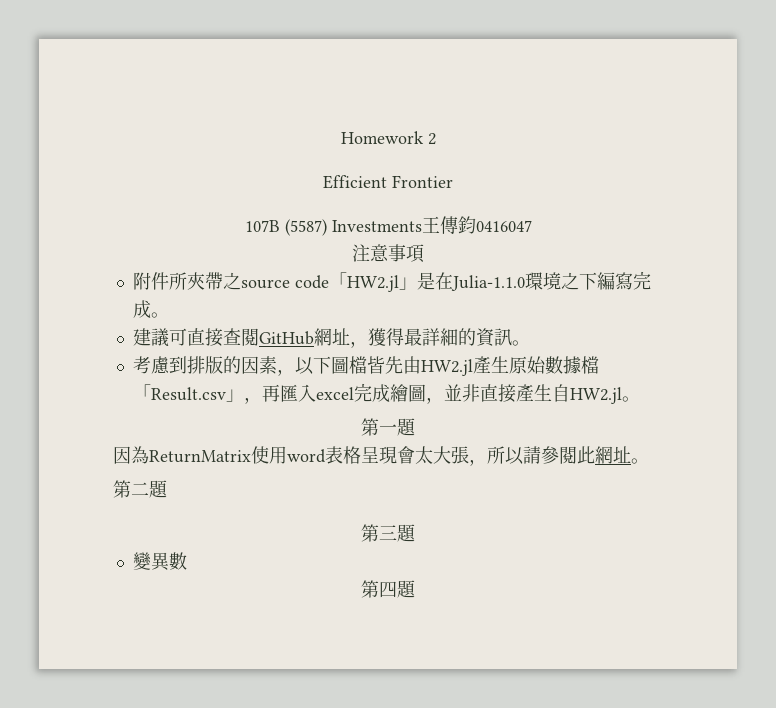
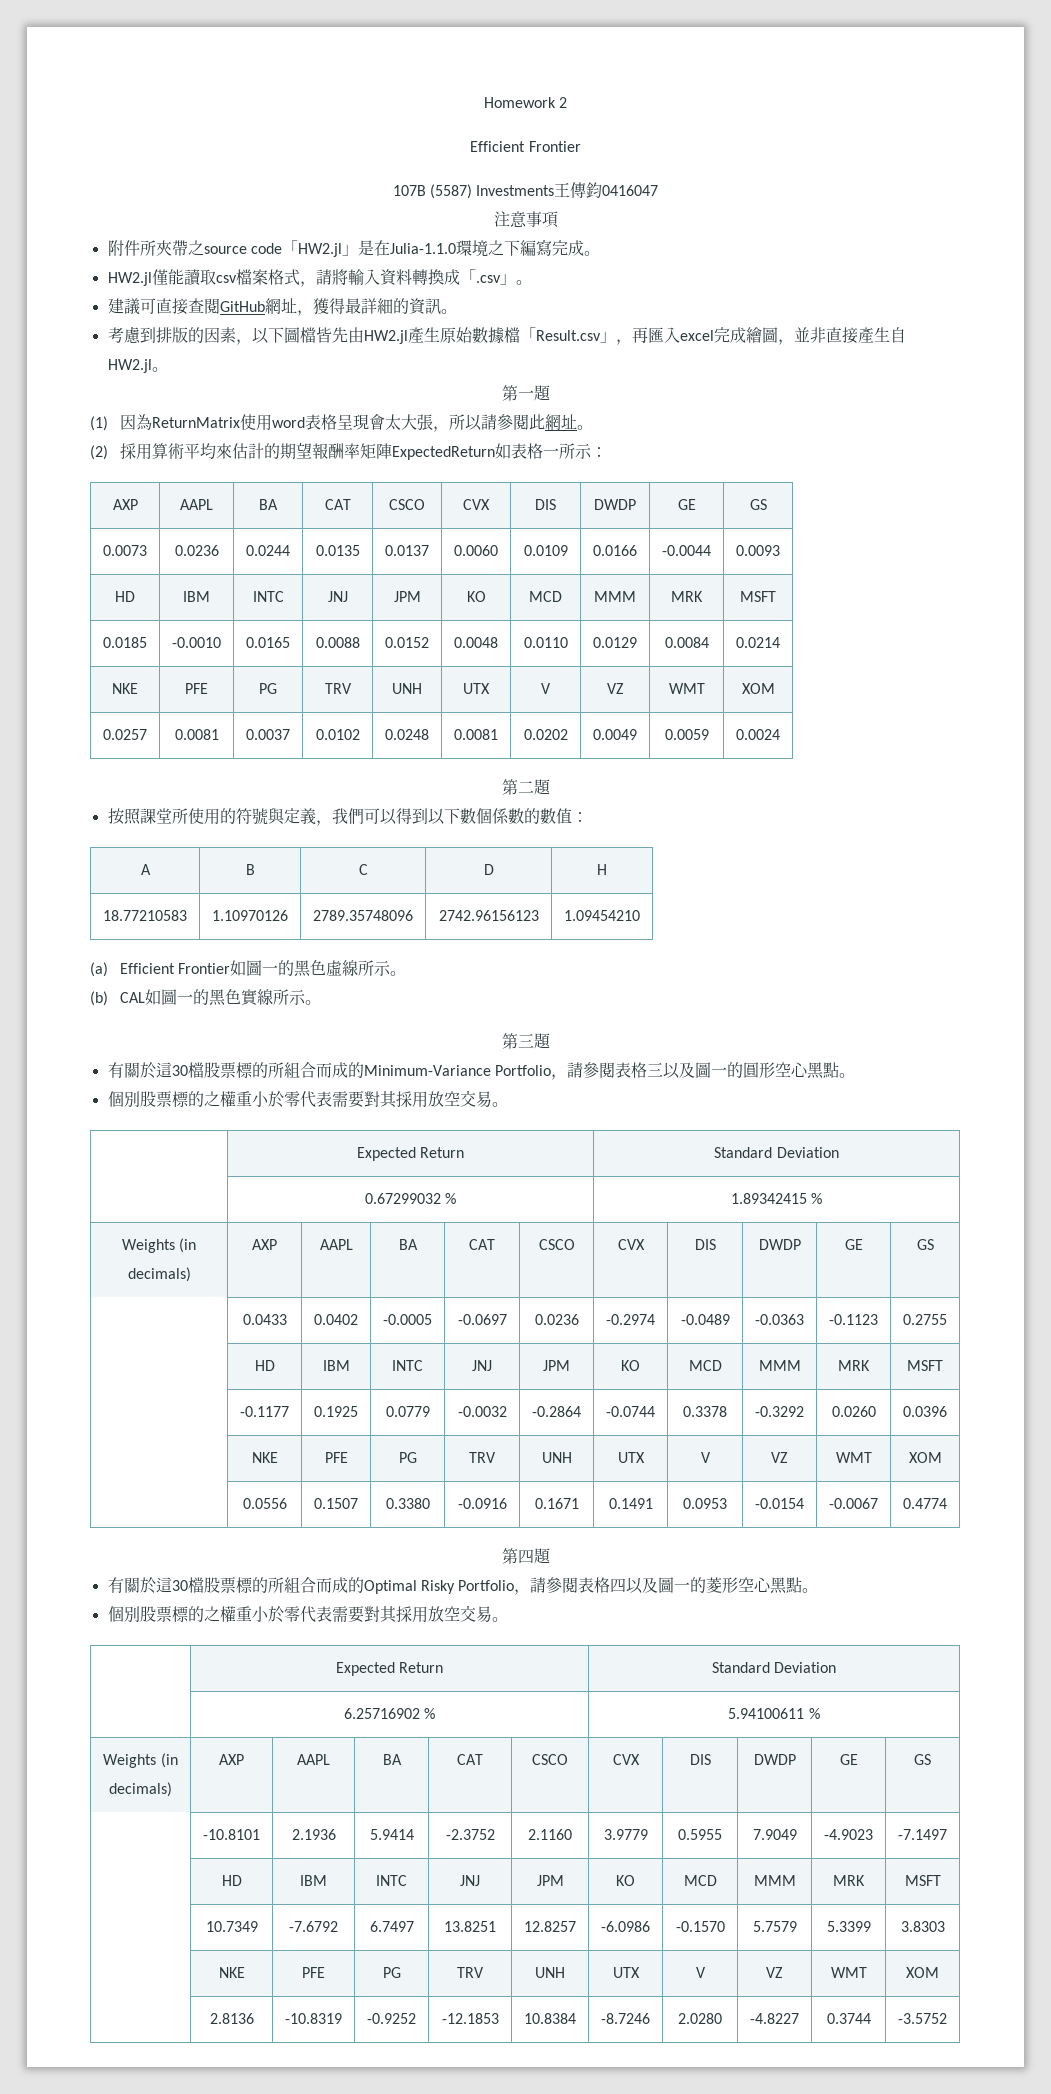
(169, 315) none -> [107,269,532,287] // HW2.jl僅能讀取csv檔案格式，請將輸入資料轉換成「.csv」。
(416, 427) none -> [90,416,108,431] (1)
[113,480,168,498] [361,524,416,542] [132,552,187,571] [361,580,416,598] 第二題 // 第三題 // 變異數 // 第四題 -> [90,442,608,460] [112,499,138,510] [180,499,213,510] [259,499,278,510] [324,499,351,510] [389,499,425,510] [463,499,490,510] [535,499,556,510] [594,499,636,510] [677,499,696,510] [749,499,767,510] [103,545,147,556] [174,545,219,556] [246,545,290,556] [315,545,360,556] [385,545,429,556] [454,545,498,556] [523,545,568,556] [593,545,637,556] [662,545,711,556] [736,545,780,556] [115,591,135,602] [183,591,210,602] [252,591,284,602] [327,591,348,602] [393,591,421,602] [466,591,486,602] [529,591,562,602] [594,591,636,602] [671,591,703,602] [740,591,776,602] [103,637,147,648] [172,637,221,648] [246,637,290,648] [315,637,360,648] [385,637,429,648] [454,637,498,648] [523,637,568,648] [593,637,637,648] [664,637,709,648] [736,637,780,648] [112,683,138,694] [185,683,208,694] [259,683,277,694] [324,683,352,694] [392,683,422,694] [463,683,490,694] [541,683,551,694] [606,683,624,694] [668,683,705,694] [741,683,775,694] [103,729,147,740] [174,729,219,740] [246,729,290,740] [315,729,360,740] [385,729,429,740] [454,729,498,740] [523,729,568,740] [593,729,637,740] [664,729,709,740] [736,729,780,740] [501,779,551,795] [107,808,588,826] [140,864,151,875] [245,864,255,875] [358,864,368,875] [483,864,494,875] [597,864,607,875] [103,910,187,921] [212,910,288,921] [313,910,413,921] [438,910,539,921] [564,910,640,921] [90,960,407,977] [90,989,322,1006] [501,1033,551,1049] [107,1062,855,1080] [107,1090,508,1108] [356,1147,465,1161] [714,1147,839,1158] [364,1193,457,1204] [730,1193,823,1204] [121,1238,197,1253] [127,1267,191,1282] [252,1239,277,1250] [319,1239,353,1250] [398,1239,418,1250] [469,1239,495,1250] [538,1239,575,1250] [617,1239,645,1250] [694,1239,716,1250] [758,1239,801,1250] [844,1239,863,1250] [916,1239,934,1250] [242,1314,287,1325] [314,1314,358,1325] [383,1314,432,1325] [457,1314,507,1325] [534,1314,579,1325] [606,1314,655,1325] [680,1314,730,1325] [755,1314,804,1325] [829,1314,878,1325] [903,1314,947,1325] [254,1360,275,1371] [322,1360,350,1371] [392,1360,423,1371] [472,1360,492,1371] [543,1360,570,1371] [621,1360,640,1371] [688,1360,722,1371] [758,1360,801,1371] [838,1360,870,1371] [907,1360,943,1371] [240,1406,289,1417] [314,1406,358,1417] [385,1406,430,1417] [457,1406,507,1417] [532,1406,581,1417] [606,1406,655,1417] [683,1406,727,1417] [755,1406,804,1417] [831,1406,876,1417] [903,1406,947,1417] [251,1452,278,1463] [324,1452,348,1463] [398,1452,417,1463] [469,1452,496,1463] [541,1452,572,1463] [617,1452,645,1463] [700,1452,711,1463] [771,1452,788,1463] [835,1452,872,1463] [908,1452,942,1463] [242,1498,287,1509] [314,1498,358,1509] [385,1498,430,1509] [457,1498,507,1509] [534,1498,579,1509] [608,1498,653,1509] [683,1498,727,1509] [755,1498,804,1509] [829,1498,878,1509] [903,1498,947,1509] [501,1548,551,1564] [107,1577,819,1595] [107,1605,508,1623] [335,1662,444,1676] [711,1662,837,1673] [343,1708,436,1719] [728,1708,820,1719] [103,1753,178,1768] [109,1782,172,1797] [219,1754,244,1765] [297,1754,330,1765] [382,1754,402,1765] [457,1754,483,1765] [532,1754,568,1765] [612,1754,640,1765] [689,1754,711,1765] [753,1754,796,1765] [839,1754,858,1765] [914,1754,931,1765] [203,1829,260,1840] [291,1829,336,1840] [369,1829,414,1840] [445,1829,495,1840] [528,1829,572,1840] [603,1829,648,1840] [678,1829,722,1840] [752,1829,797,1840] [824,1829,873,1840] [898,1829,947,1840] [221,1875,242,1886] [300,1875,327,1886] [376,1875,407,1886] [460,1875,480,1886] [536,1875,564,1886] [616,1875,635,1886] [683,1875,717,1886] [753,1875,796,1886] [833,1875,865,1886] [904,1875,941,1886] [205,1921,258,1932] [289,1921,338,1932] [369,1921,414,1932] [444,1921,496,1932] [524,1921,576,1932] [601,1921,650,1932] [675,1921,725,1932] [752,1921,797,1932] [826,1921,871,1932] [900,1921,945,1932] [218,1967,245,1978] [302,1967,325,1978] [382,1967,401,1978] [457,1967,484,1978] [535,1967,565,1978] [612,1967,640,1978] [695,1967,706,1978] [766,1967,783,1978] [830,1967,867,1978] [906,1967,939,1978] [209,2013,254,2024] [285,2013,342,2024] [367,2013,416,2024] [441,2013,499,2024] [524,2013,576,2024] [601,2013,650,2024] [678,2013,722,2024] [750,2013,799,2024] [826,2013,871,2024] [898,2013,947,2024] (2)採用算術平均來估計的期望報酬率矩陣ExpectedReturn如表格一所示： // AXP | AAPL | BA | CAT | CSCO | CVX | DIS | DWDP | GE | GS // 0.0073 | 0.0236 | 0.0244 | 0.0135 | 0.0137 | 0.0060 | 0.0109 | 0.0166 | -0.0044 | 0.0093 // HD | IBM | INTC | JNJ | JPM | KO | MCD | MMM | MRK | MSFT // 0.0185 | -0.0010 | 0.0165 | 0.0088 | 0.0152 | 0.0048 | 0.0110 | 0.0129 | 0.0084 | 0.0214 // NKE | PFE | PG | TRV | UNH | UTX | V | VZ | WMT | XOM // 0.0257 | 0.0081 | 0.0037 | 0.0102 | 0.0248 | 0.0081 | 0.0202 | 0.0049 | 0.0059 | 0.0024 // 第二題 // 按照課堂所使用的符號與定義，我們可以得到以下數個係數的數值： // A | B | C | D | H // 18.77210583 | 1.10970126 | 2789.35748096 | 2742.96156123 | 1.09454210 // (a) Efficient Frontier如圖一的黑色虛線所示。 // (b) CAL如圖一的黑色實線所示。 // 第三題 // 有關於這30檔股票標的所組合而成的Minimum-Variance Portfolio，請參閱表格三以及圖一的圓形空心黑點。 // 個別股票標的之權重小於零代表需要對其採用放空交易。 // | Expected Return | Standard Deviation // | 0.67299032 % | 1.89342415 % // Weights (in decimals) | AXP | AAPL | BA | CAT | CSCO | CVX | DIS | DWDP | GE | GS // | 0.0433 | 0.0402 | -0.0005 | -0.0697 | 0.0236 | -0.2974 | -0.0489 | -0.0363 | -0.1123 | 0.2755 // | HD | IBM | INTC | JNJ | JPM | KO | MCD | MMM | MRK | MSFT // | -0.1177 | 0.1925 | 0.0779 | -0.0032 | -0.2864 | -0.0744 | 0.3378 | -0.3292 | 0.0260 | 0.0396 // | NKE | PFE | PG | TRV | UNH | UTX | V | VZ | WMT | XOM // | 0.0556 | 0.1507 | 0.3380 | -0.0916 | 0.1671 | 0.1491 | 0.0953 | -0.0154 | -0.0067 | 0.4774 // 第四題 // 有關於這30檔股票標的所組合而成的Optimal Risky Portfolio，請參閱表格四以及圖一的菱形空心黑點。 // 個別股票標的之權重小於零代表需要對其採用放空交易。 // | Expected Return | Standard Deviation // | 6.25716902 % | 5.94100611 % // Weights (in decimals) | AXP | AAPL | BA | CAT | CSCO | CVX | DIS | DWDP | GE | GS // | -10.8101 | 2.1936 | 5.9414 | -2.3752 | 2.1160 | 3.9779 | 0.5955 | 7.9049 | -4.9023 | -7.1497 // | HD | IBM | INTC | JNJ | JPM | KO | MCD | MMM | MRK | MSFT // | 10.7349 | -7.6792 | 6.7497 | 13.8251 | 12.8257 | -6.0986 | -0.1570 | 5.7579 | 5.3399 | 3.8303 // | NKE | PFE | PG | TRV | UNH | UTX | V | VZ | WMT | XOM // | 2.8136 | -10.8319 | -0.9252 | -12.1853 | 10.8384 | -8.7246 | 2.0280 | -4.8227 | 0.3744 | -3.5752

